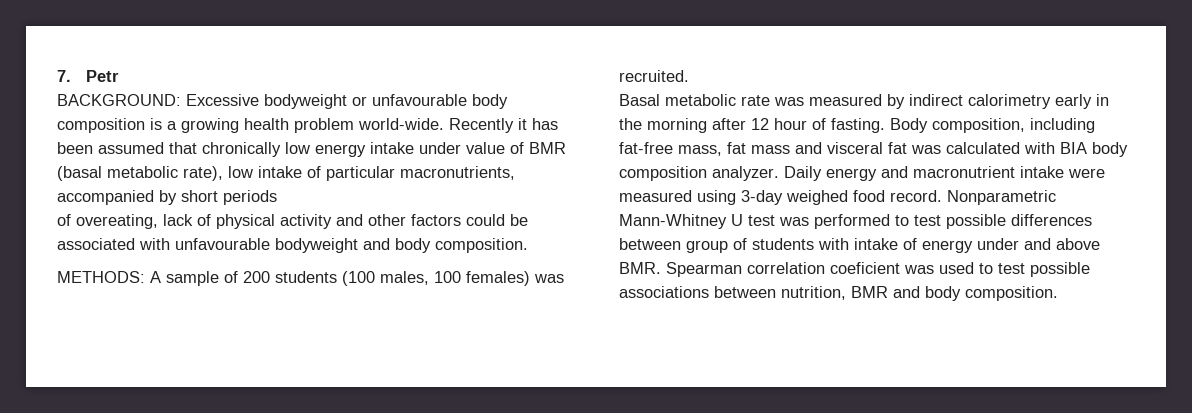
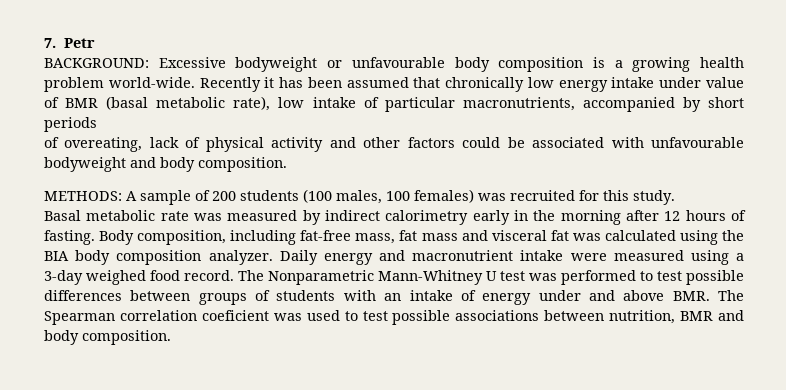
[619,70,689,82] recruited. -> [510,190,675,205] recruited for this study.
[774,118,807,130] hour -> [685,210,726,221] hours
[1024,142,1055,154] with -> [679,230,744,245] using the
(736, 197) none -> [735,253,744,261] a
(942, 196) none -> [238,270,264,281] The
[686,240,728,253] group -> [198,293,247,305] groups
(849, 244) none -> [384,293,402,301] an
(661, 268) none -> [718,290,744,301] The

